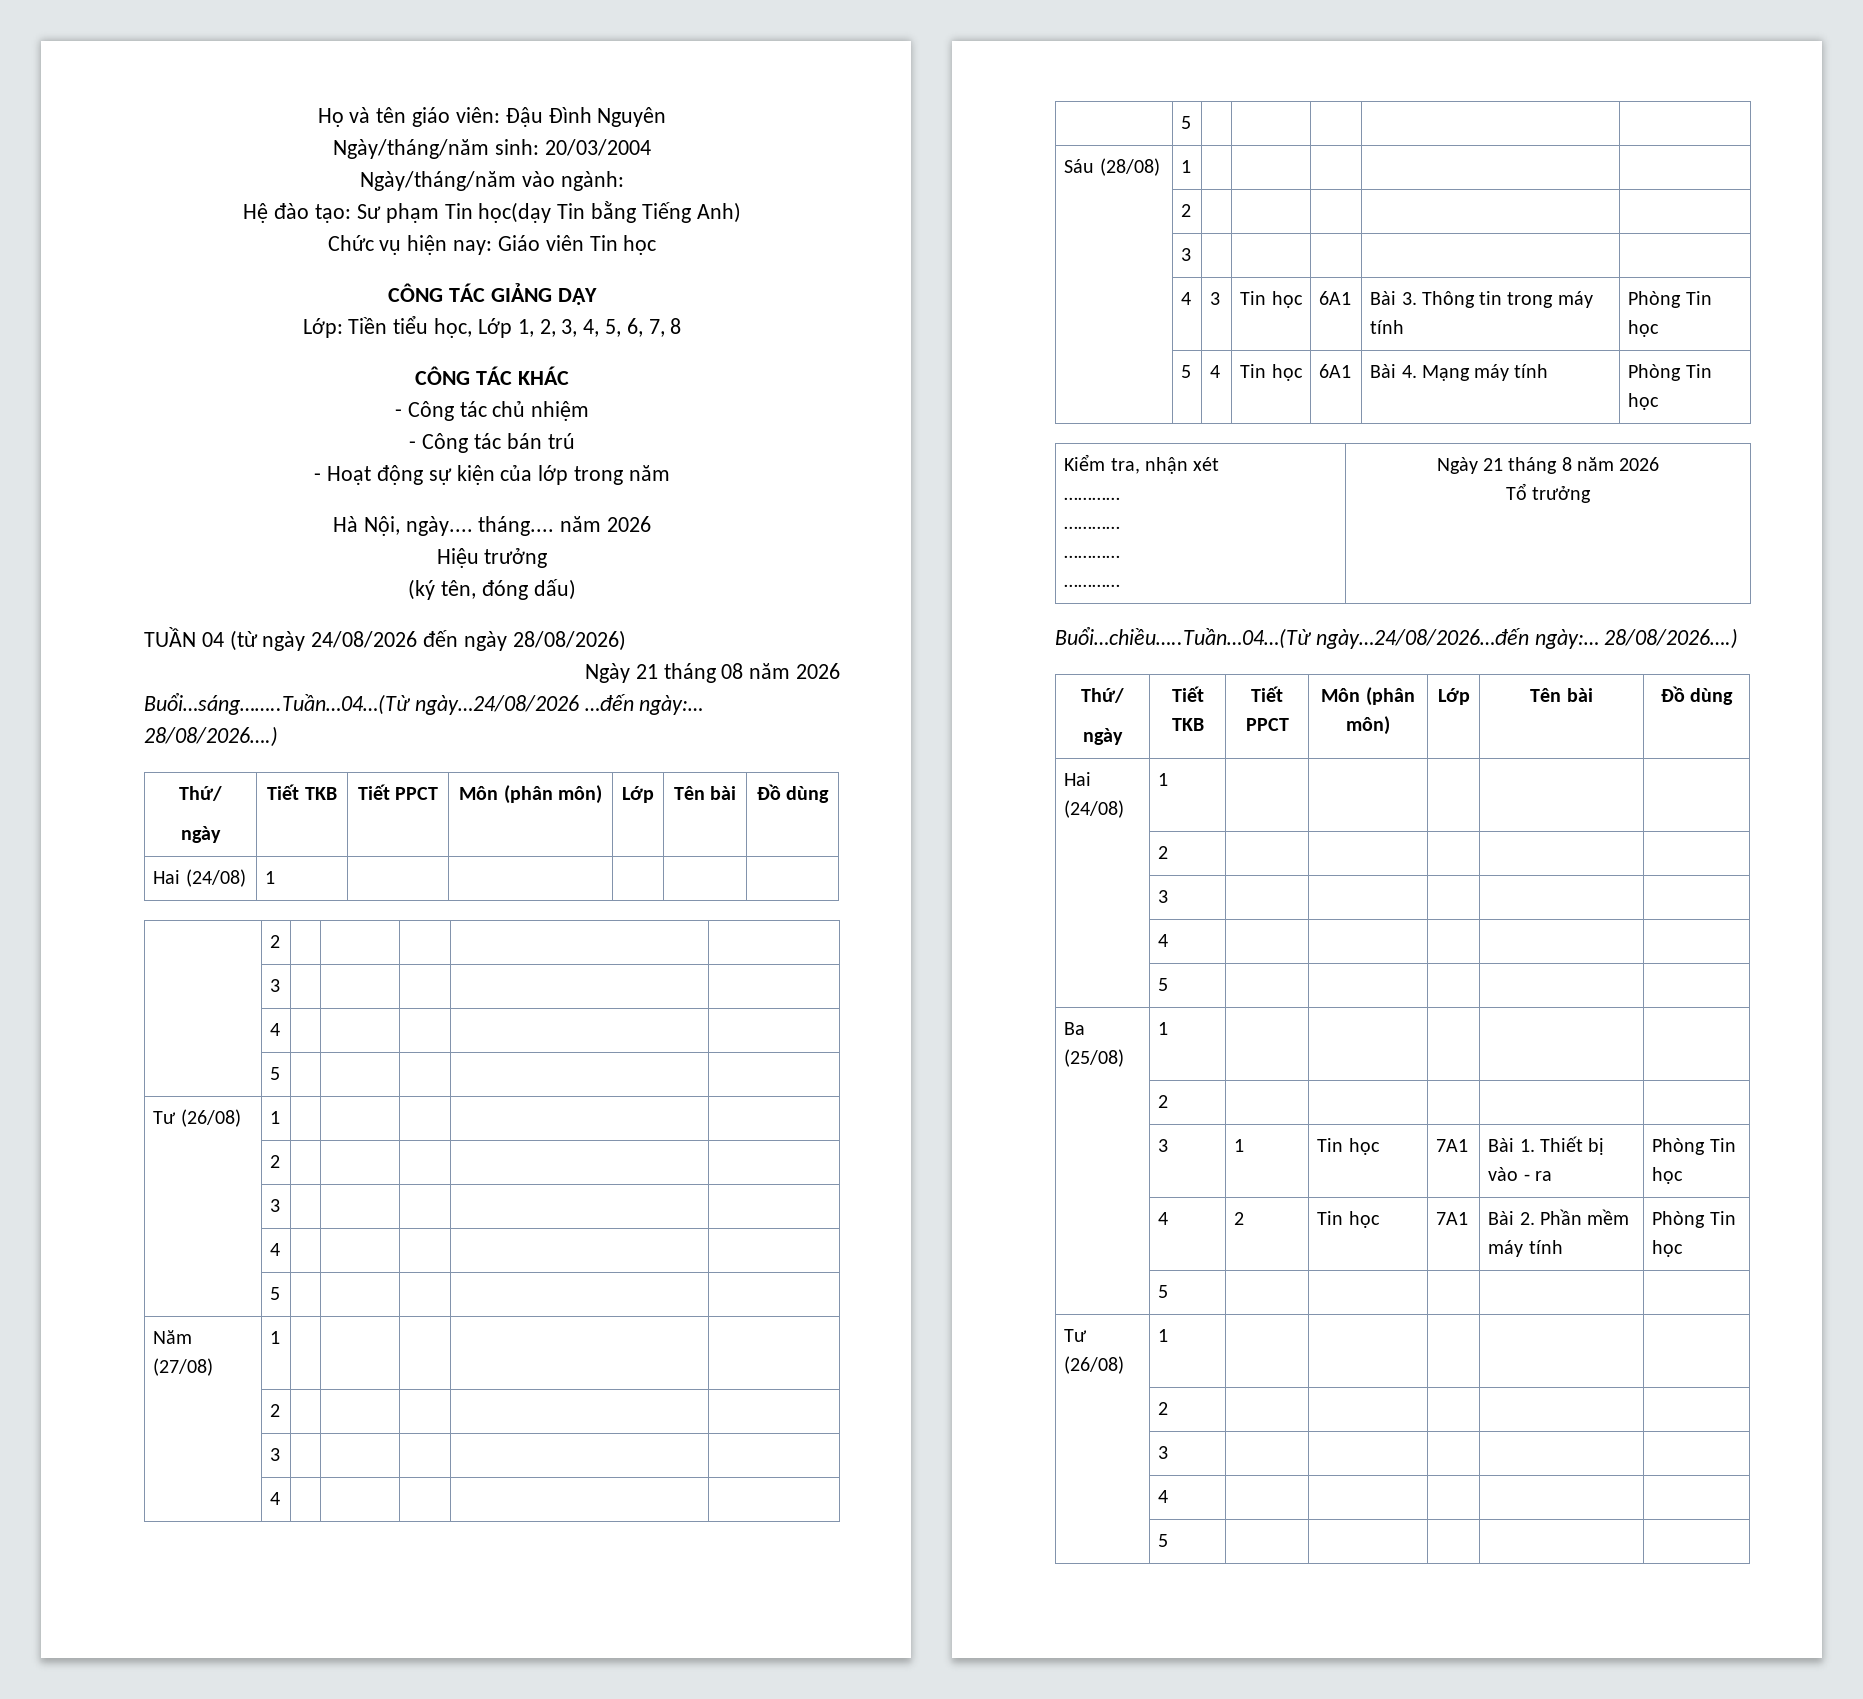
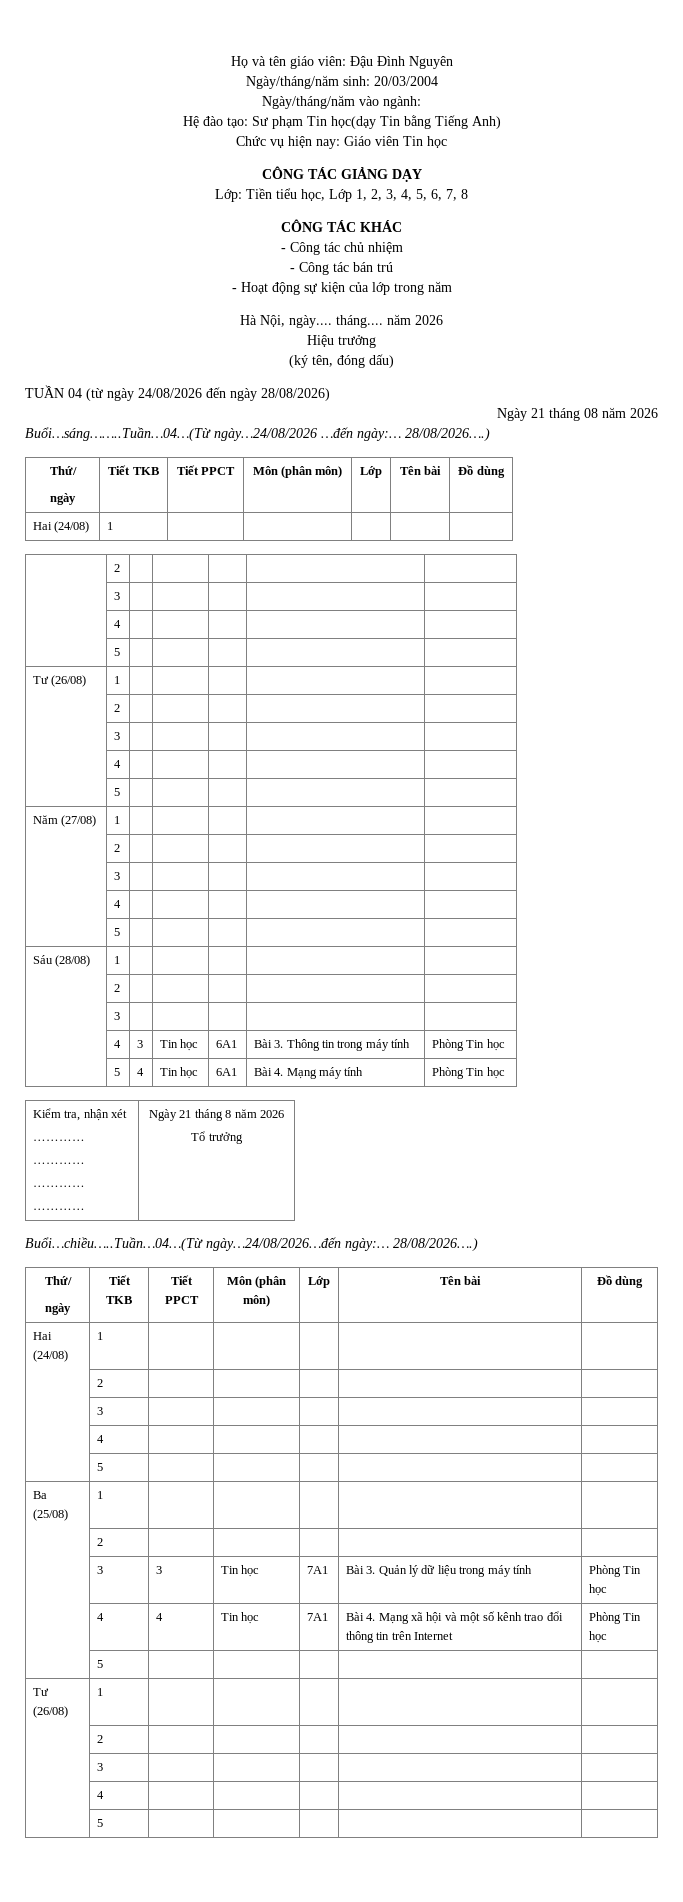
[1234,1139,1245,1152] [1317,1138,1380,1155] [1436,1139,1469,1152] [1488,1136,1605,1155] [1488,1167,1552,1181] 1 | Tin học | 7A1 | Bài 1. Thiết bị vào - ra -> [155,1566,162,1574] [220,1565,260,1577] [306,1566,328,1574] [345,1565,532,1577] 3 | Tin học | 7A1 | Bài 3. Quản lý dữ liệu trong máy tính
[1234,1212,1245,1225] [1317,1211,1380,1228] [1436,1212,1469,1225] [1488,1209,1630,1225] [1488,1240,1563,1257] 2 | Tin học | 7A1 | Bài 2. Phần mềm máy tính -> [155,1613,163,1621] [220,1612,260,1624] [306,1613,328,1621] [345,1611,563,1624] [345,1631,454,1643] 4 | Tin học | 7A1 | Bài 4. Mạng xã hội và một số kênh trao đổi thông tin trên Internet

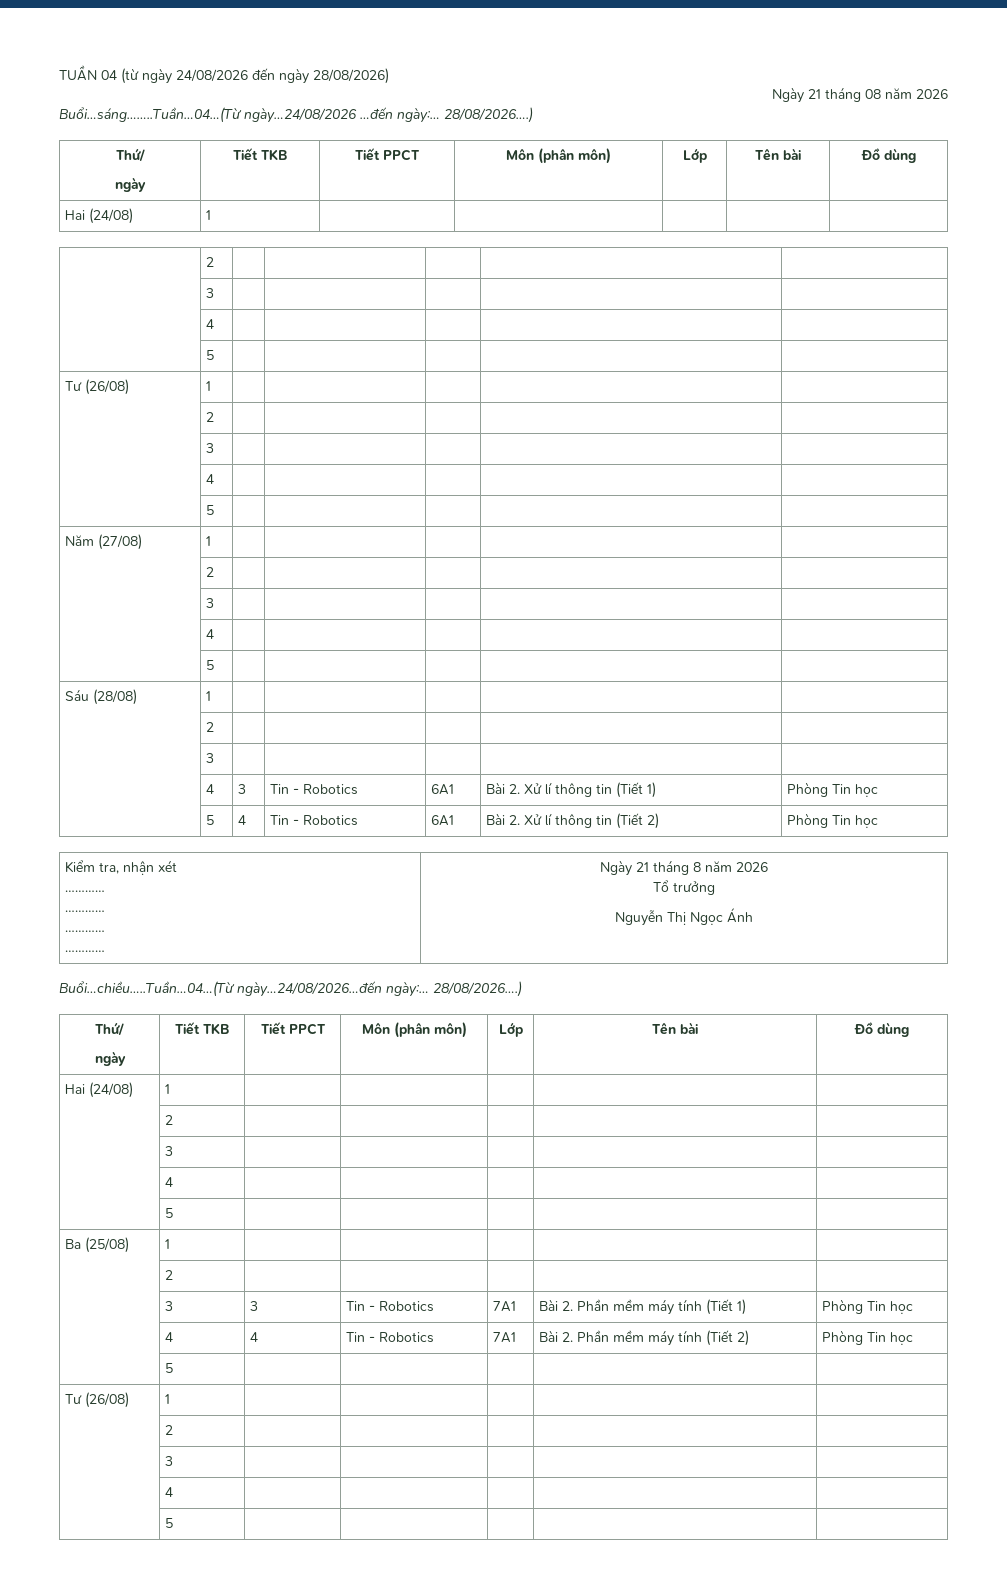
[230,56,453,69] [245,75,438,89] [262,95,421,109] [182,115,501,129] [236,136,447,149] [261,166,422,182] [215,188,468,202] [281,219,402,232] [280,242,403,255] [290,262,393,275] [231,281,452,295] [240,314,443,328] [307,335,376,348] [289,354,394,368] Họ và tên giáo viên: Đậu Đình Nguyên // Ngày/tháng/năm sinh: 20/03/2004 // Ngày/tháng/năm vào ngành: // Hệ đào tạo: Sư phạm Tin học(dạy Tin bằng Tiếng Anh) // Chức vụ hiện nay: Giáo viên Tin học // CÔNG TÁC GIẢNG DẠY // Lớp: Tiền tiểu học, Lớp 1, 2, 3, 4, 5, 6, 7, 8 // CÔNG TÁC KHÁC // - Công tác chủ nhiệm // - Công tác bán trú // - Hoạt động sự kiện của lớp trong năm // Hà Nội, ngày.... tháng.... năm 2026 // Hiệu trưởng // (ký tên, đóng dấu) // -> (59, 73) none
[180,1039,199,1051] [215,1040,237,1048] [253,1039,411,1051] học | 6A1 | Bài 3. Thông tin trong máy tính -> [292,784,358,795] [430,784,454,795] [485,782,656,798] - Robotics | 6A1 | Bài 2. Xử lí thông tin (Tiết 1)
[180,1067,199,1079] [215,1068,237,1076] [253,1067,364,1079] học | 6A1 | Bài 4. Mạng máy tính -> [292,815,358,826] [430,815,454,826] [485,813,659,829] - Robotics | 6A1 | Bài 2. Xử lí thông tin (Tiết 2)
(243, 1138) none -> [614,908,753,926] // Nguyễn Thị Ngọc Ánh
[241,1565,260,1577] [306,1566,328,1574] [345,1565,532,1577] học | 7A1 | Bài 3. Quản lý dữ liệu trong máy tính -> [368,1301,434,1312] [492,1301,516,1312] [538,1299,746,1315] - Robotics | 7A1 | Bài 2. Phần mềm máy tính (Tiết 1)
[241,1612,260,1624] [306,1613,328,1621] [345,1611,563,1624] [345,1631,454,1643] học | 7A1 | Bài 4. Mạng xã hội và một số kênh trao đổi thông tin trên Internet -> [368,1332,434,1343] [492,1332,516,1343] [538,1330,749,1346] - Robotics | 7A1 | Bài 2. Phần mềm máy tính (Tiết 2)

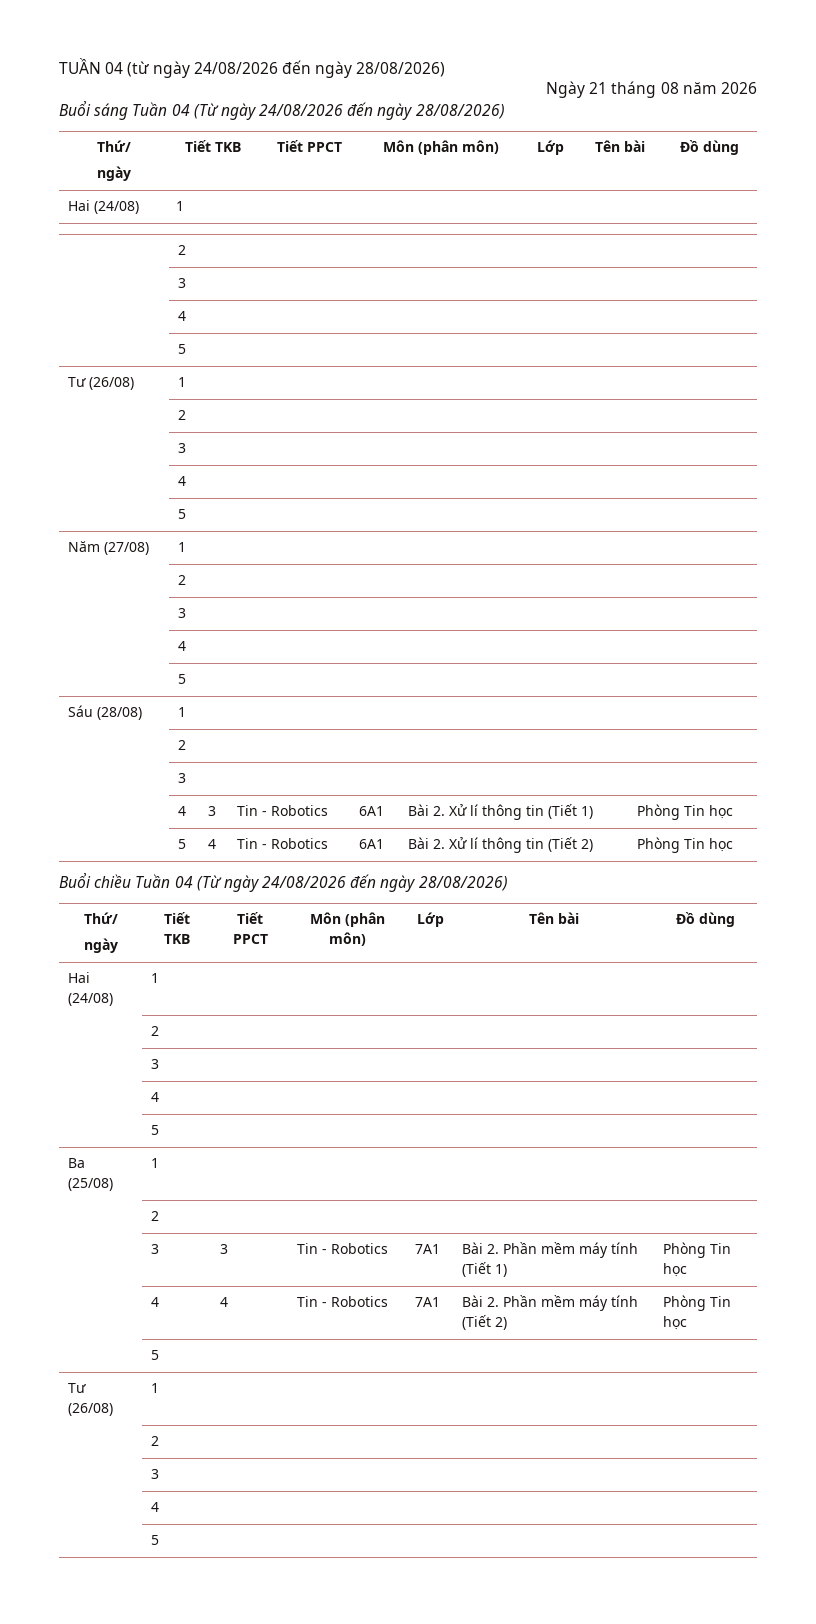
[59,107,533,123] Buổi…sáng……..Tuần…04…(Từ ngày…24/08/2026 …đến ngày:… 28/08/2026….) -> [59,101,505,120] Buổi sáng Tuần 04 (Từ ngày 24/08/2026 đến ngày 28/08/2026)
[64,860,177,875] [64,890,105,892] [64,910,105,912] [64,930,105,932] [64,950,105,952] [599,860,768,876] [652,880,715,895] [614,908,753,926] [59,981,522,997] // Kiểm tra, nhận xét // ………… // ………… // ………… // ………… | Ngày 21 tháng 8 năm 2026 // Tổ trưởng // Nguyễn Thị Ngọc Ánh // Buổi…chiều…..Tuần…04…(Từ ngày…24/08/2026…đến ngày:… 28/08/2026….) -> [59,873,508,892] // Buổi chiều Tuần 04 (Từ ngày 24/08/2026 đến ngày 28/08/2026)

